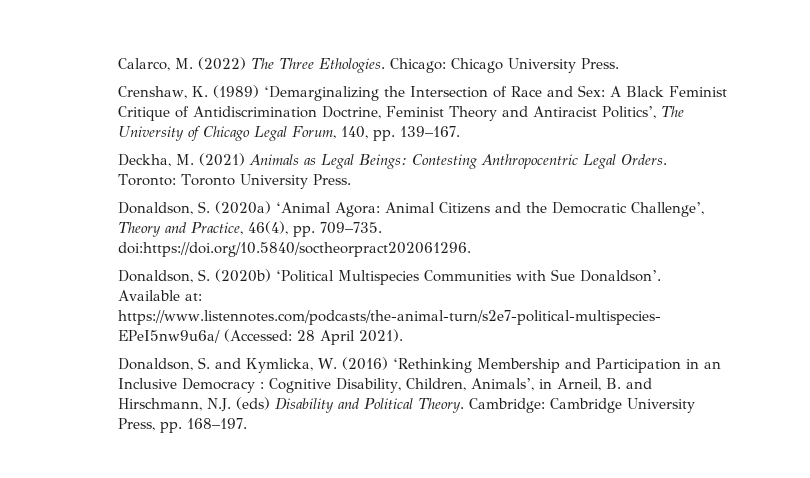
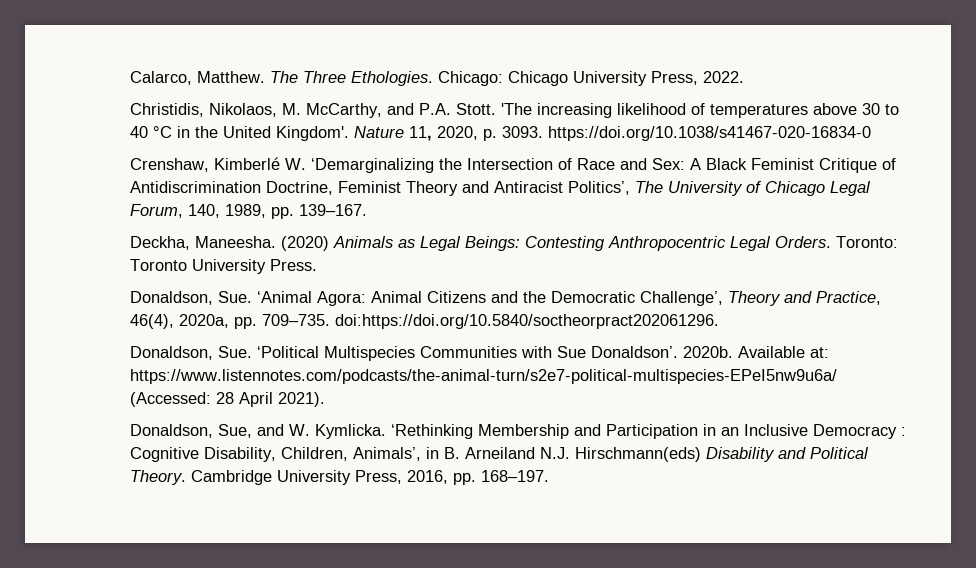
[175,57,247,70] M. (2022) -> [196,71,265,83] Matthew.
[581,58,620,69] Press. -> [650,71,744,85] [129,103,899,118] [129,126,871,141] Press, 2022. // Christidis, Nikolaos, M. McCarthy, and P.A. Stott. 'The increasing likelihood of temperatures above 30 to 40 °C in the United Kingdom'. Nature 11, 2020, p. 3093. https://doi.org/10.1038/s41467-020-16834-0
[192,85,260,98] K. (1989) -> [213,157,306,170] Kimberlé W.
(369, 132) none -> [224,204,266,218] 1989,
[176,153,246,166] M. (2021) -> [194,236,329,251] Maneesha. (2020)
[198,201,272,214] S. (2020a) -> [217,291,252,303] Sue.
(289, 228) none -> [178,314,229,328] 2020a,
[198,269,272,282] S. (2020b) -> [217,346,252,358] Sue.
(662, 276) none -> [682,346,733,358] 2020b.
[198,357,389,373] S. and Kymlicka, W. (2016) -> [217,424,386,439] Sue, and W. Kymlicka.
[557,378,653,391] [118,397,271,412] Arneil, B. and Hirschmann, N.J. (eds) -> [443,447,701,462] B. Arneiland N.J. Hirschmann(eds)
[469,398,546,413] Cambridge: -> (186, 477) none
(156, 424) none -> [406,470,448,484] 2016,

